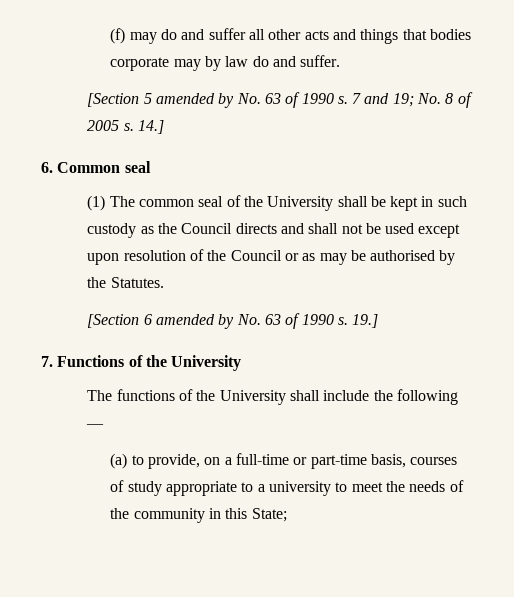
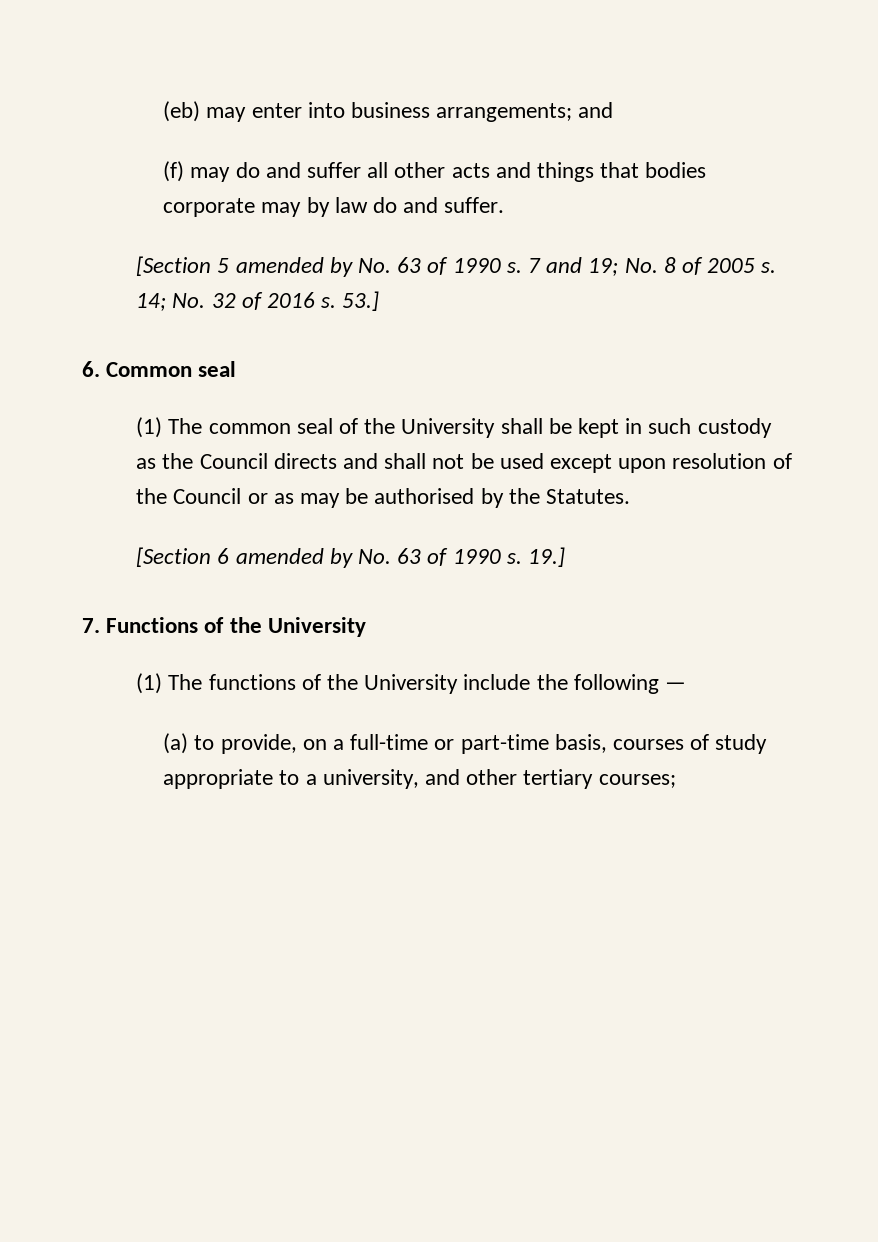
(110, 36) none -> [163,101,614,122] (eb) may enter into business arrangements; and //
[137,120,164,134] 14.] -> [136,291,380,311] 14; No. 32 of 2016 s. 53.]
(242, 363) none -> [136,673,163,694] (1)
[289,390,320,401] shall -> (459, 684) none
[269,480,464,496] [110,508,287,523] university to meet the needs of the community in this State; -> [322,769,676,789] university, and other tertiary courses;

